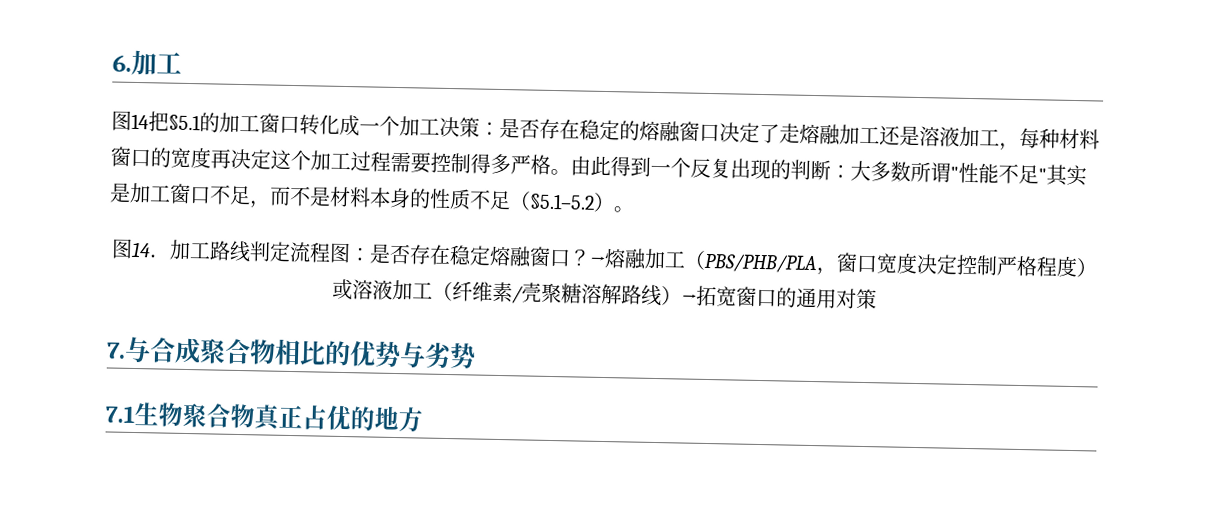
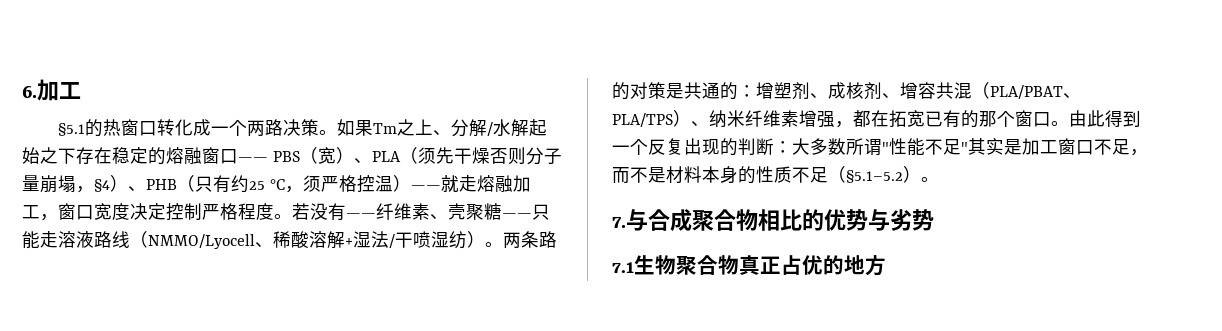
[111,110,540,139] 图14把§5.1的加工窗口转化成一个加工决策：是否 -> [58,119,548,137] [22,147,76,164] §5.1的热窗口转化成一个两路决策。如果Tm之上、分解/水解起始之下
[719,122,1100,151] [110,146,551,175] 决定了走熔融加工还是溶液加工，每种材料窗口的宽度再决定这个加工过程需要控制得多严格 -> [238,147,562,165] [22,175,531,193] [22,203,550,221] [22,231,557,249] [612,82,1081,100] [612,110,1051,128] —— PBS（宽）、PLA（须先干燥否则分子量崩塌，§4）、PHB（只有约25 °C，须严格控温）——就走熔融加工，窗口宽度决定控制严格程度。若没有——纤维素、壳聚糖——只能走溶液路线（NMMO/Lyocell、稀酸溶解+湿法/干喷湿纺）。两条路的对策是共通的：增塑剂、成核剂、增容共混（PLA/PBAT、PLA/TPS）、纳米纤维素增强，都在拓宽已有的那个窗口
[111,238,1098,278] [331,278,877,310] // 图14．加工路线判定流程图：是否存在稳定熔融窗口？→熔融加工（PBS/PHB/PLA，窗口宽度决定控制严格程度）或溶液加工（纤维素/壳聚糖溶解路线）→拓宽窗口的通用对策 -> (939, 179) none

